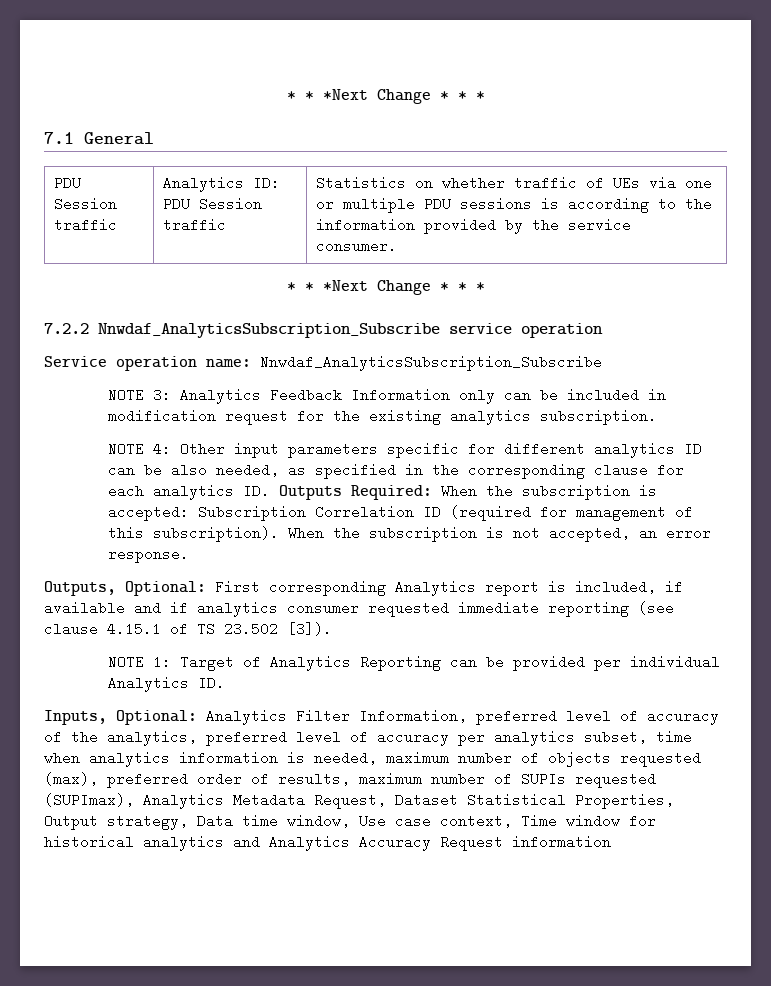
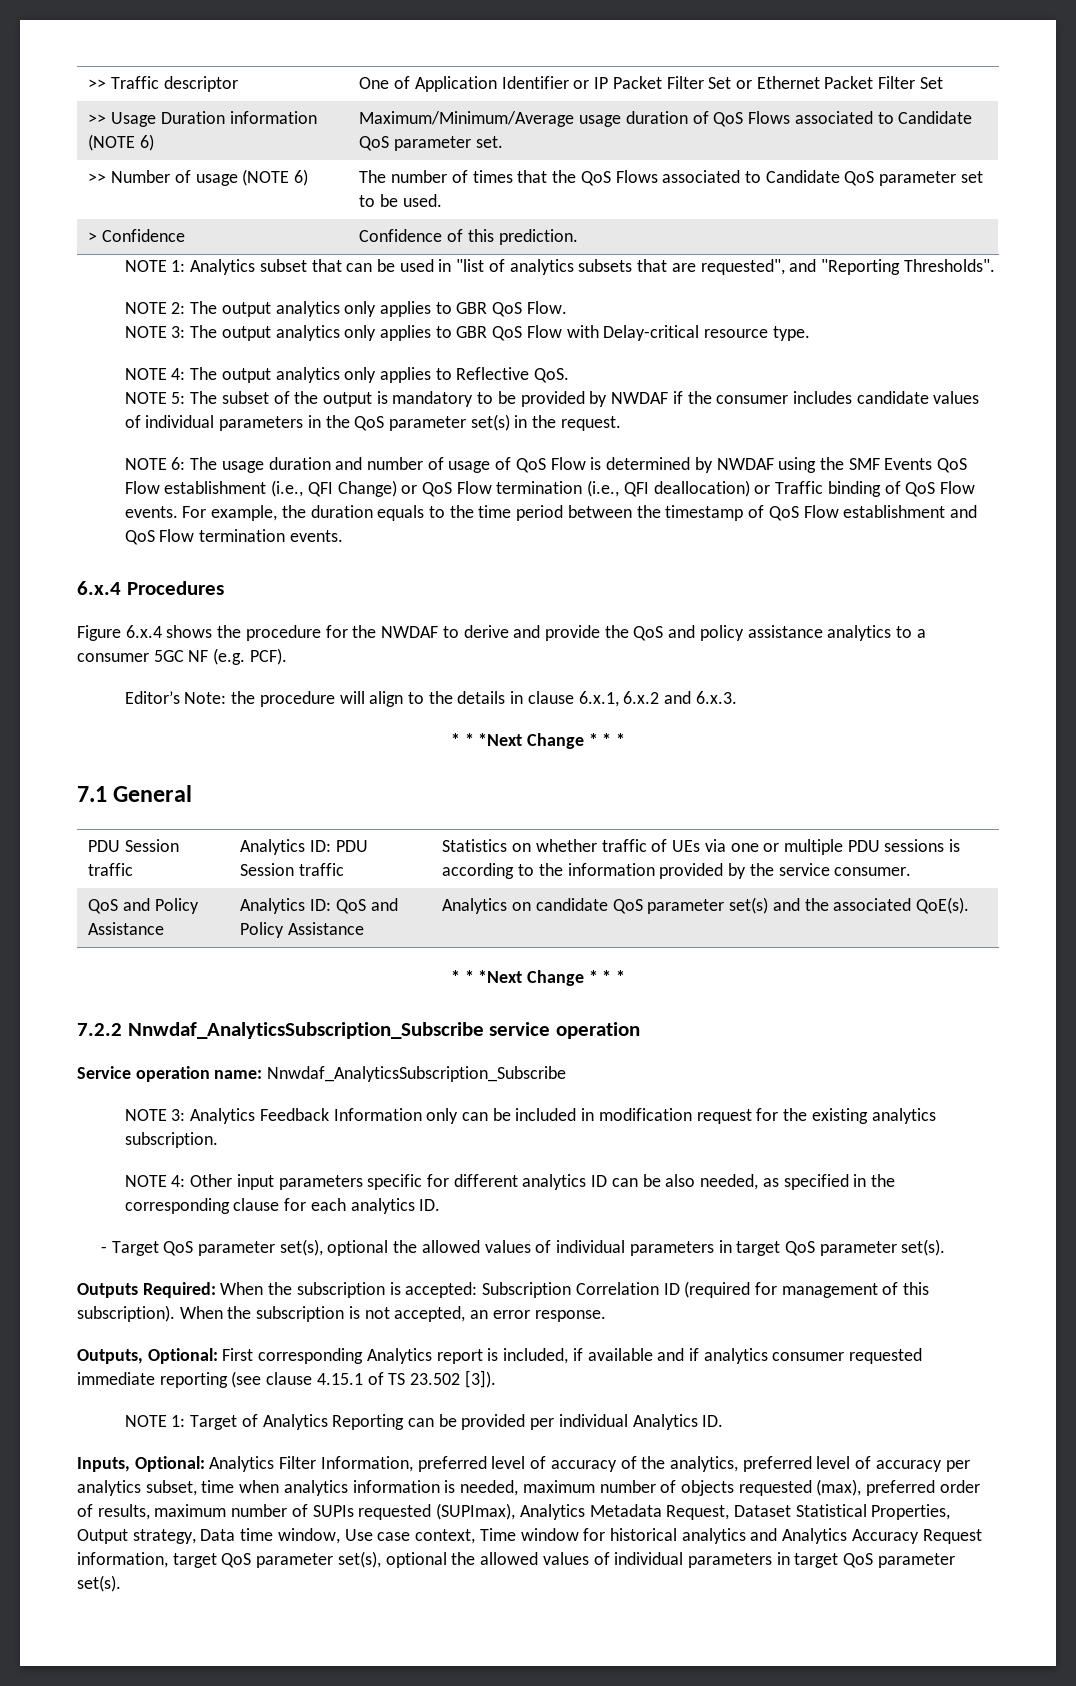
(286, 95) none -> [88,76,238,92] [359,76,943,92] [88,111,317,127] [88,134,155,151] [359,111,973,127] [359,136,503,151] [88,169,309,186] [359,170,983,186] [359,194,442,207] [88,229,186,242] [359,229,578,245] [124,259,995,275] [124,301,567,317] [124,325,810,341] [124,367,570,383] [124,391,980,407] [124,414,621,431] [124,457,968,473] [124,480,975,497] [124,505,977,521] [124,529,343,545] [77,581,224,595] [77,625,926,641] [77,648,287,665] [124,691,737,707] >> Traffic descriptor | One of Application Identifier or IP Packet Filter Set or Ethernet Packet Filter Set // >> Usage Duration information (NOTE 6) | Maximum/Minimum/Average usage duration of QoS Flows associated to Candidate QoS parameter set. // >> Number of usage (NOTE 6) | The number of times that the QoS Flows associated to Candidate QoS parameter set to be used. // > Confidence | Confidence of this prediction. // NOTE 1: Analytics subset that can be used in "list of analytics subsets that are requested", and "Reporting Thresholds". // NOTE 2: The output analytics only applies to GBR QoS Flow. // NOTE 3: The output analytics only applies to GBR QoS Flow with Delay-critical resource type. // NOTE 4: The output analytics only applies to Reflective QoS. // NOTE 5: The subset of the output is mandatory to be provided by NWDAF if the consumer includes candidate values of individual parameters in the QoS parameter set(s) in the request. // NOTE 6: The usage duration and number of usage of QoS Flow is determined by NWDAF using the SMF Events QoS Flow establishment (i.e., QFI Change) or QoS Flow termination (i.e., QFI deallocation) or Traffic binding of QoS Flow events. For example, the duration equals to the time period between the timestamp of QoS Flow establishment and QoS Flow termination events. // 6.x.4 Procedures // Figure 6.x.4 shows the procedure for the NWDAF to derive and provide the QoS and policy assistance analytics to a consumer 5GC NF (e.g. PCF). // Editor’s Note: the procedure will align to the details in clause 6.x.1, 6.x.2 and 6.x.3. //
(398, 246) none -> [88,898,199,914] [88,922,165,935] [240,898,398,914] [240,922,365,938] [442,897,969,914] // QoS and Policy Assistance | Analytics ID: QoS and Policy Assistance | Analytics on candidate QoS parameter set(s) and the associated QoE(s).
(270, 491) none -> [100,1239,946,1256] // - Target QoS parameter set(s), optional the allowed values of individual parameters in target QoS parameter set(s). //
[512,835,611,849] information -> [77,1551,955,1568] [77,1575,121,1592] information, target QoS parameter set(s), optional the allowed values of individual parameters in target QoS parameter set(s).

